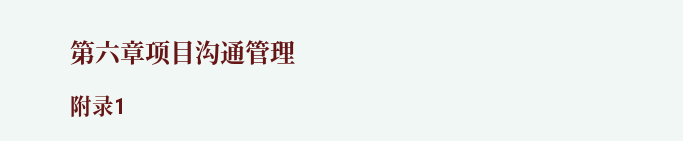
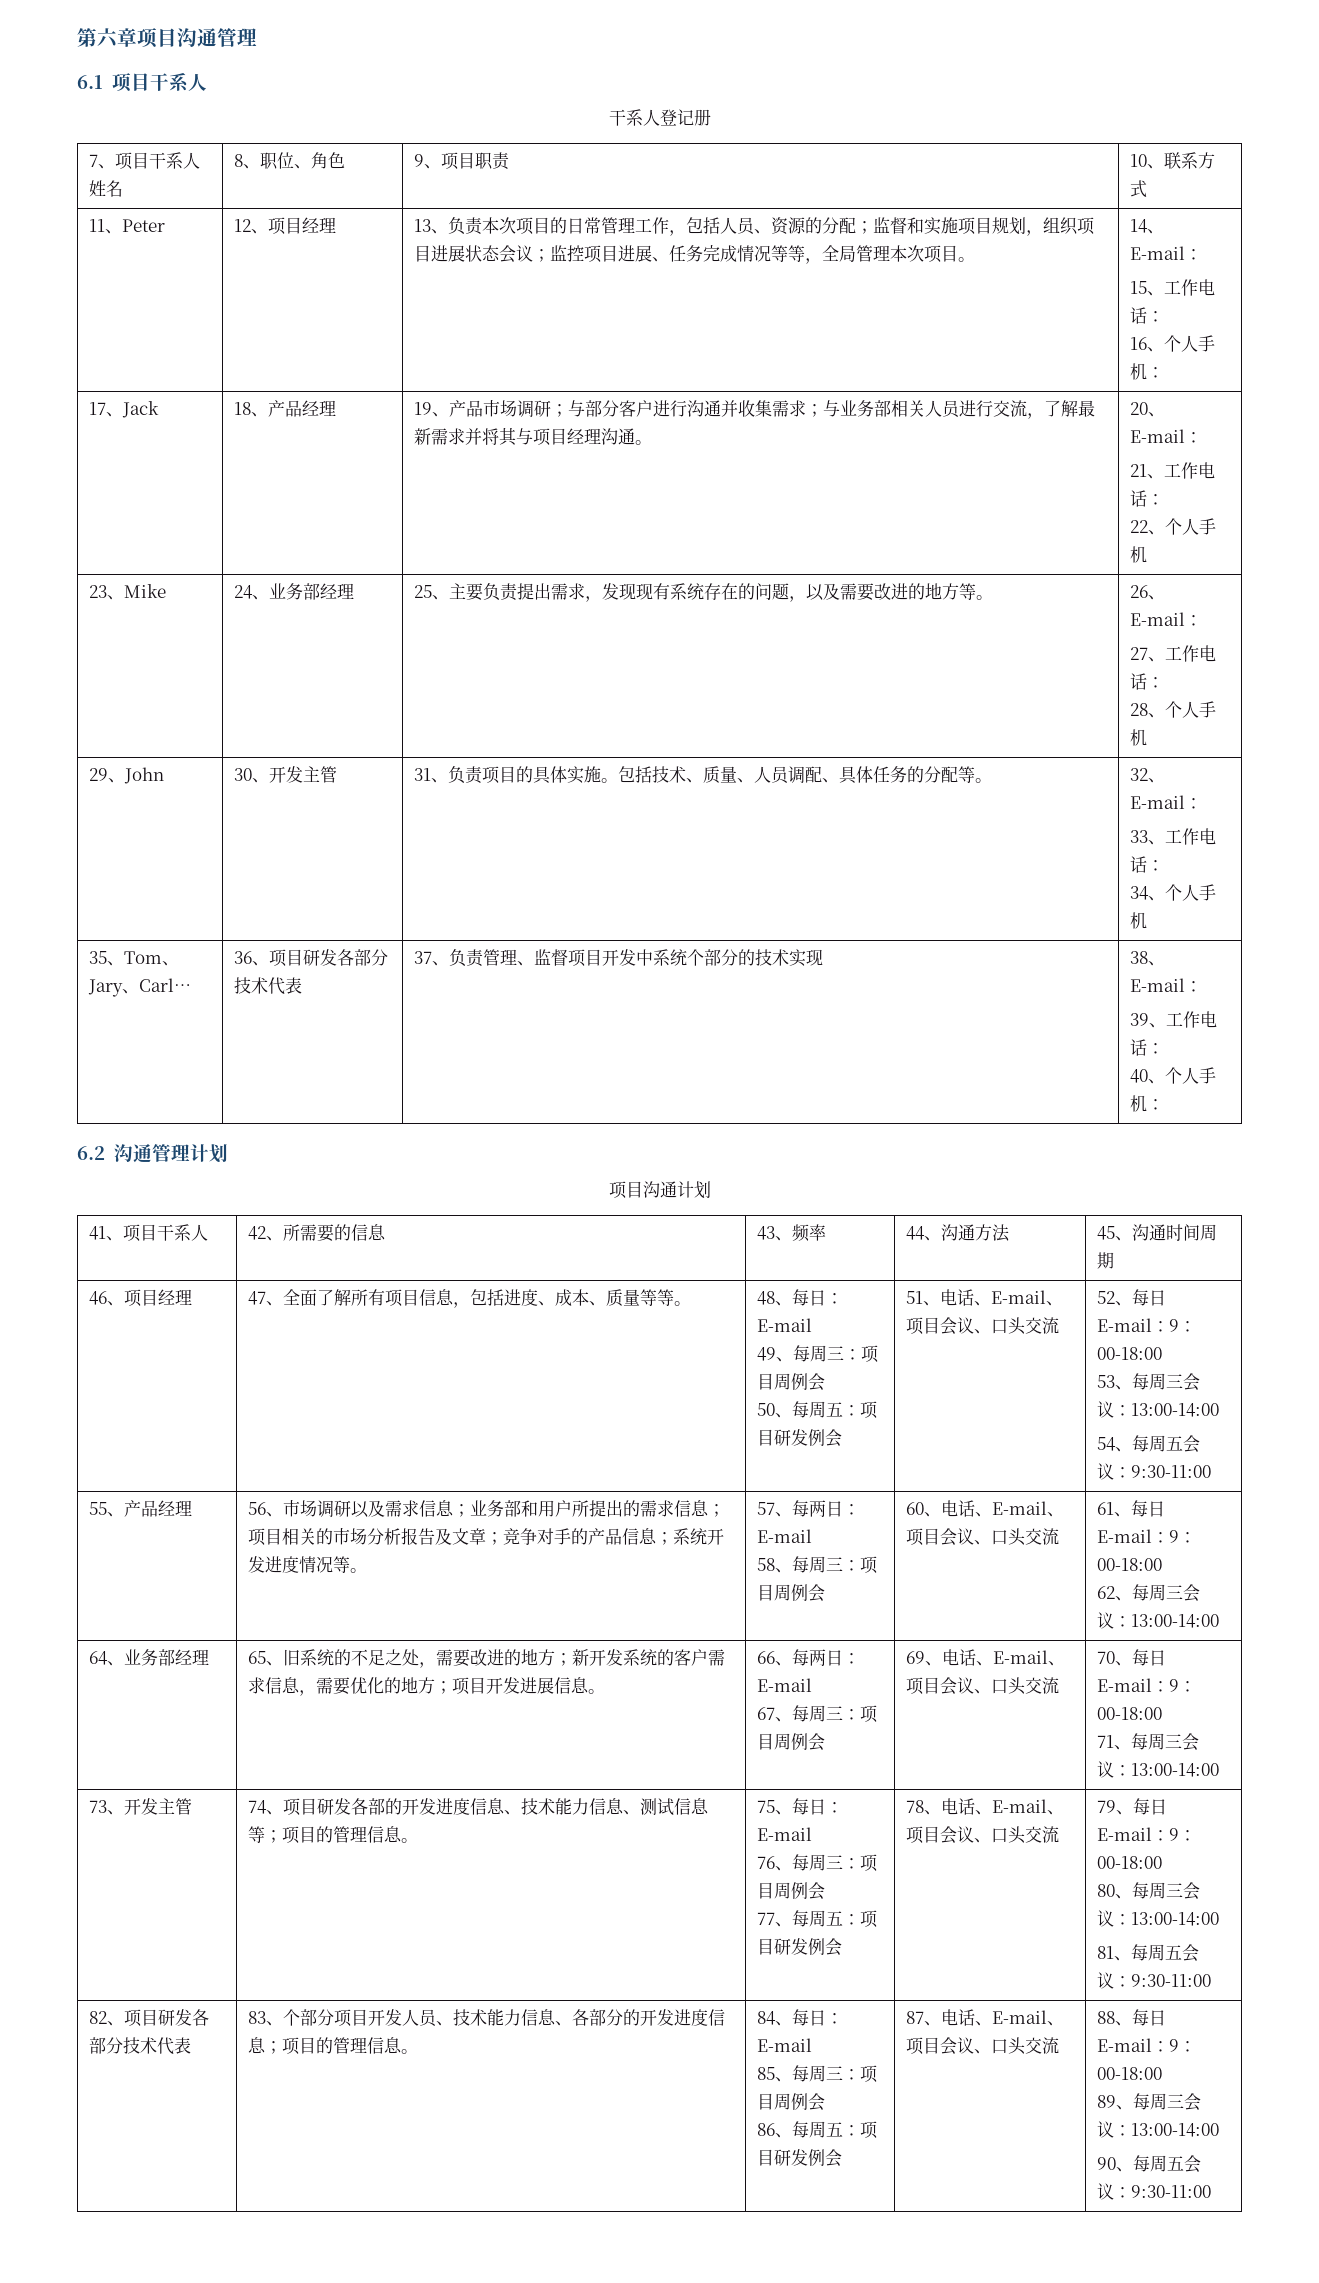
[70,95,125,117] 附录1 -> [77,72,207,92] [608,109,711,126] [88,152,200,170] [88,180,123,197] [233,152,345,170] [413,152,510,170] [1129,152,1215,169] [1129,180,1147,198] [88,219,165,234] [233,217,336,235] [413,217,1095,236] [413,245,975,264] [1129,219,1164,234] [1129,246,1202,260] [1129,279,1215,296] [1129,307,1164,324] [1129,335,1215,352] [1129,363,1164,380] [88,401,159,418] [233,400,336,417] [413,400,1095,419] [413,427,652,446] [1129,402,1165,417] [1129,429,1202,443] [1129,462,1215,479] [1129,490,1164,507] [1129,518,1216,535] [1129,546,1147,563] [88,584,166,600] [233,583,354,600] [413,583,993,602] [1129,585,1165,600] [1129,612,1202,626] [1129,645,1216,662] [1129,673,1164,690] [1129,701,1216,718] [1129,729,1147,746] [88,767,164,784] [233,766,337,783] [413,766,992,784] [1129,768,1165,783] [1129,795,1202,809] [1129,828,1216,845] [1129,856,1164,873] [1129,884,1216,901] [1129,912,1147,929] [88,951,179,966] [87,978,191,997] [233,949,388,967] [233,977,302,995] [413,949,823,967] [1129,951,1165,966] [1129,978,1202,992] [1129,1011,1217,1028] [1129,1039,1164,1056] [1129,1067,1216,1084] [1129,1095,1164,1112] [77,1144,228,1163] [608,1181,711,1199] [88,1224,208,1242] [247,1224,386,1242] [756,1224,826,1242] [905,1224,1010,1242] [1096,1224,1217,1241] [1096,1252,1114,1269] [88,1289,192,1307] [247,1289,691,1308] [756,1289,843,1306] [756,1318,812,1332] [756,1345,879,1363] [756,1373,825,1391] [756,1401,878,1419] [756,1429,842,1447] [905,1289,1063,1306] [905,1317,1059,1335] [1096,1289,1166,1306] [1096,1318,1196,1332] [1096,1347,1162,1360] [1096,1373,1200,1391] [1096,1401,1219,1418] [1096,1435,1200,1453] [1096,1463,1211,1480] [88,1500,192,1517] [247,1500,725,1518] [247,1528,724,1546] [247,1556,367,1573] [756,1500,860,1517] [756,1529,812,1543] [756,1556,878,1574] [756,1584,825,1602] [905,1500,1064,1517] [905,1528,1059,1546] [1096,1500,1165,1517] [1096,1529,1196,1543] [1096,1558,1162,1571] [1096,1584,1200,1602] [1096,1612,1219,1629] [88,1649,209,1666] [247,1649,725,1668] [247,1677,605,1696] [756,1649,860,1666] [756,1678,812,1692] [756,1705,878,1723] [756,1733,825,1751] [905,1649,1065,1666] [905,1677,1059,1695] [1096,1649,1166,1666] [1096,1678,1196,1692] [1096,1707,1162,1720] [1096,1733,1199,1751] [1096,1761,1219,1778] [88,1798,192,1815] [247,1798,709,1816] [247,1826,418,1844] [756,1798,843,1815] [756,1827,812,1841] [756,1854,878,1872] [756,1882,825,1900] [756,1910,878,1928] [756,1938,842,1956] [905,1798,1064,1815] [905,1826,1059,1844] [1096,1798,1167,1815] [1096,1827,1196,1841] [1096,1856,1162,1869] [1096,1882,1200,1900] [1096,1910,1219,1927] [1096,1944,1199,1962] [1096,1972,1211,1989] [88,2009,209,2027] [88,2037,191,2055] [247,2009,725,2027] [247,2037,418,2055] [756,2009,843,2026] [756,2038,812,2052] [756,2065,878,2083] [756,2093,825,2111] [756,2121,878,2139] [756,2149,842,2167] [905,2009,1064,2026] [905,2037,1059,2055] [1096,2009,1166,2026] [1096,2038,1196,2052] [1096,2067,1162,2080] [1096,2093,1201,2111] [1096,2121,1219,2138] [1096,2155,1201,2173] [1096,2183,1211,2200] 6.1项目干系人 // 干系人登记册 // 7、项目干系人姓名 | 8、职位、角色 | 9、项目职责 | 10、联系方式 // 11、Peter | 12、项目经理 | 13、负责本次项目的日常管理工作，包括人员、资源的分配；监督和实施项目规划，组织项目进展状态会议；监控项目进展、任务完成情况等等，全局管理本次项目。 | 14、E-mail： // 15、工作电话： // 16、个人手机： // 17、Jack | 18、产品经理 | 19、产品市场调研；与部分客户进行沟通并收集需求；与业务部相关人员进行交流，了解最新需求并将其与项目经理沟通。 | 20、E-mail： // 21、工作电话： // 22、个人手机 // 23、Mike | 24、业务部经理 | 25、主要负责提出需求，发现现有系统存在的问题，以及需要改进的地方等。 | 26、E-mail： // 27、工作电话： // 28、个人手机 // 29、John | 30、开发主管 | 31、负责项目的具体实施。包括技术、质量、人员调配、具体任务的分配等。 | 32、E-mail： // 33、工作电话： // 34、个人手机 // 35、Tom、Jary、Carl… | 36、项目研发各部分技术代表 | 37、负责管理、监督项目开发中系统个部分的技术实现 | 38、E-mail： // 39、工作电话： // 40、个人手机： // 6.2沟通管理计划 // 项目沟通计划 // 41、项目干系人 | 42、所需要的信息 | 43、频率 | 44、沟通方法 | 45、沟通时间周期 // 46、项目经理 | 47、全面了解所有项目信息，包括进度、成本、质量等等。 | 48、每日：E-mail // 49、每周三：项目周例会 // 50、每周五：项目研发例会 | 51、电话、E-mail、项目会议、口头交流 | 52、每日E-mail：9：00-18:00 // 53、每周三会议：13:00-14:00 // 54、每周五会议：9:30-11:00 // 55、产品经理 | 56、市场调研以及需求信息；业务部和用户所提出的需求信息；项目相关的市场分析报告及文章；竞争对手的产品信息；系统开发进度情况等。 | 57、每两日：E-mail // 58、每周三：项目周例会 | 60、电话、E-mail、项目会议、口头交流 | 61、每日E-mail：9：00-18:00 // 62、每周三会议：13:00-14:00 // 64、业务部经理 | 65、旧系统的不足之处，需要改进的地方；新开发系统的客户需求信息，需要优化的地方；项目开发进展信息。 | 66、每两日：E-mail // 67、每周三：项目周例会 | 69、电话、E-mail、项目会议、口头交流 | 70、每日E-mail：9：00-18:00 // 71、每周三会议：13:00-14:00 // 73、开发主管 | 74、项目研发各部的开发进度信息、技术能力信息、测试信息等；项目的管理信息。 | 75、每日：E-mail // 76、每周三：项目周例会 // 77、每周五：项目研发例会 | 78、电话、E-mail、项目会议、口头交流 | 79、每日E-mail：9：00-18:00 // 80、每周三会议：13:00-14:00 // 81、每周五会议：9:30-11:00 // 82、项目研发各部分技术代表 | 83、个部分项目开发人员、技术能力信息、各部分的开发进度信息；项目的管理信息。 | 84、每日：E-mail // 85、每周三：项目周例会 // 86、每周五：项目研发例会 | 87、电话、E-mail、项目会议、口头交流 | 88、每日E-mail：9：00-18:00 // 89、每周三会议：13:00-14:00 // 90、每周五会议：9:30-11:00

